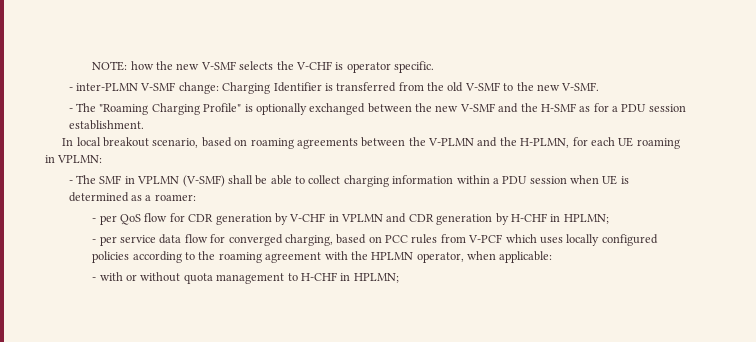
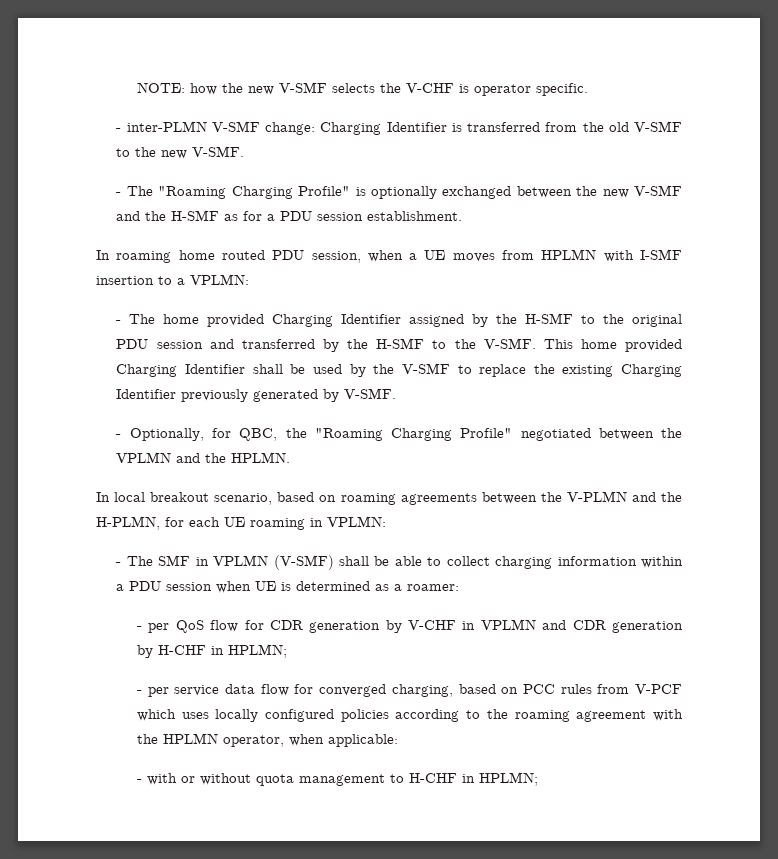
(144, 125) none -> [96,249,683,263] [96,274,249,285] [116,313,682,327] [116,338,682,352] [116,363,682,377] [116,388,397,402] [116,428,682,441] [116,452,291,463] // In roaming home routed PDU session, when a UE moves from HPLMN with I-SMF insertion to a VPLMN: // - The home provided Charging Identifier assigned by the H-SMF to the original PDU session and transferred by the H-SMF to the V-SMF. This home provided Charging Identifier shall be used by the V-SMF to replace the existing Charging Identifier previously generated by V-SMF. // - Optionally, for QBC, the "Roaming Charging Profile" negotiated between the VPLMN and the HPLMN.

